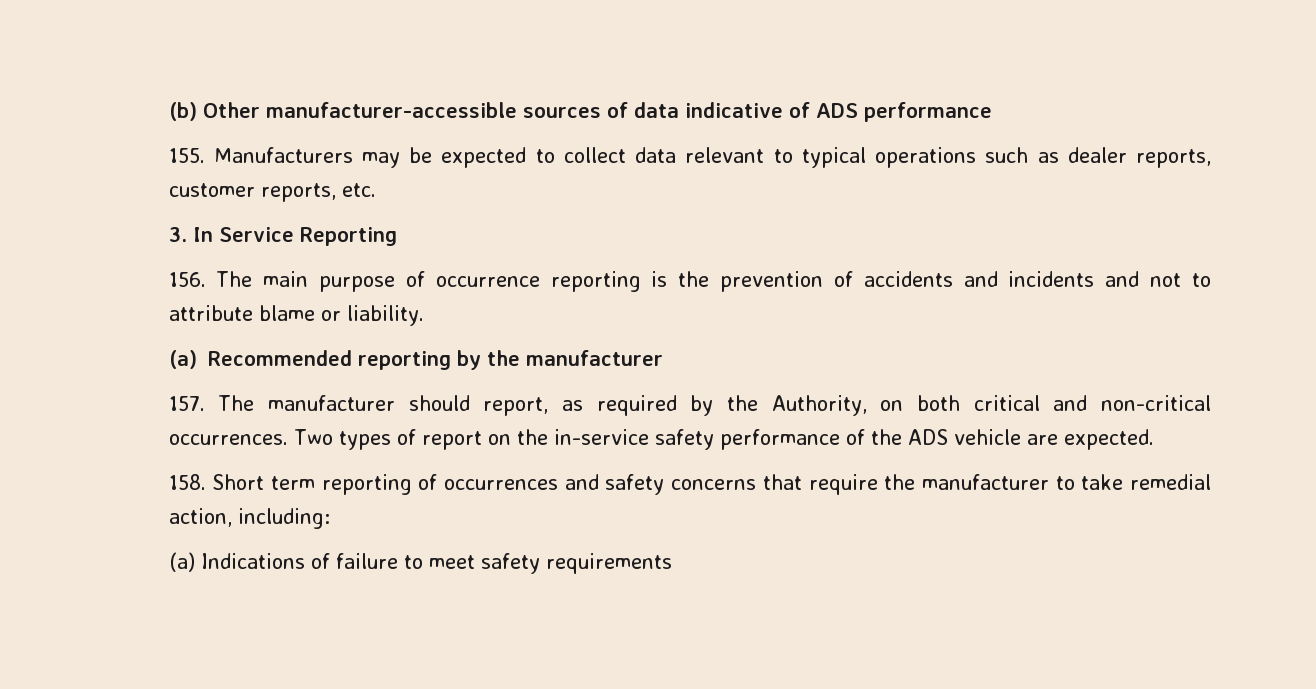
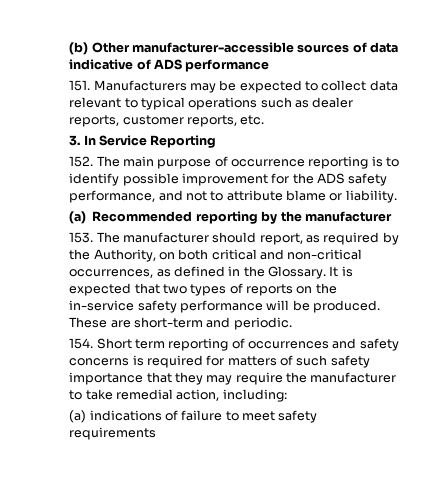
[168,148,205,163] 155. -> [69,80,91,91] 151.
[168,272,206,287] 156. -> [69,156,94,167] 152.
[678,271,1095,292] the prevention of accidents and incidents -> [386,157,400,167] [69,173,388,186] [69,190,156,203] to identify possible improvement for the ADS safety performance,
[168,396,205,411] 157. -> [69,232,94,243] 153.
[168,429,333,445] occurrences. Two -> [69,266,353,279] [69,283,187,296] occurrences, as defined in the Glossary. It is expected that two
[421,431,482,450] report -> [246,284,294,296] reports
[845,429,1154,450] [168,474,206,490] of the ADS vehicle are expected. // 158. -> [266,300,381,313] [69,317,292,330] [69,338,94,349] will be produced. These are short-term and periodic. // 154.
[762,474,802,490] that -> [132,355,370,368] [69,372,233,385] is required for matters of such safety importance that they may
[200,553,305,569] Indications -> [89,410,162,421] indications

